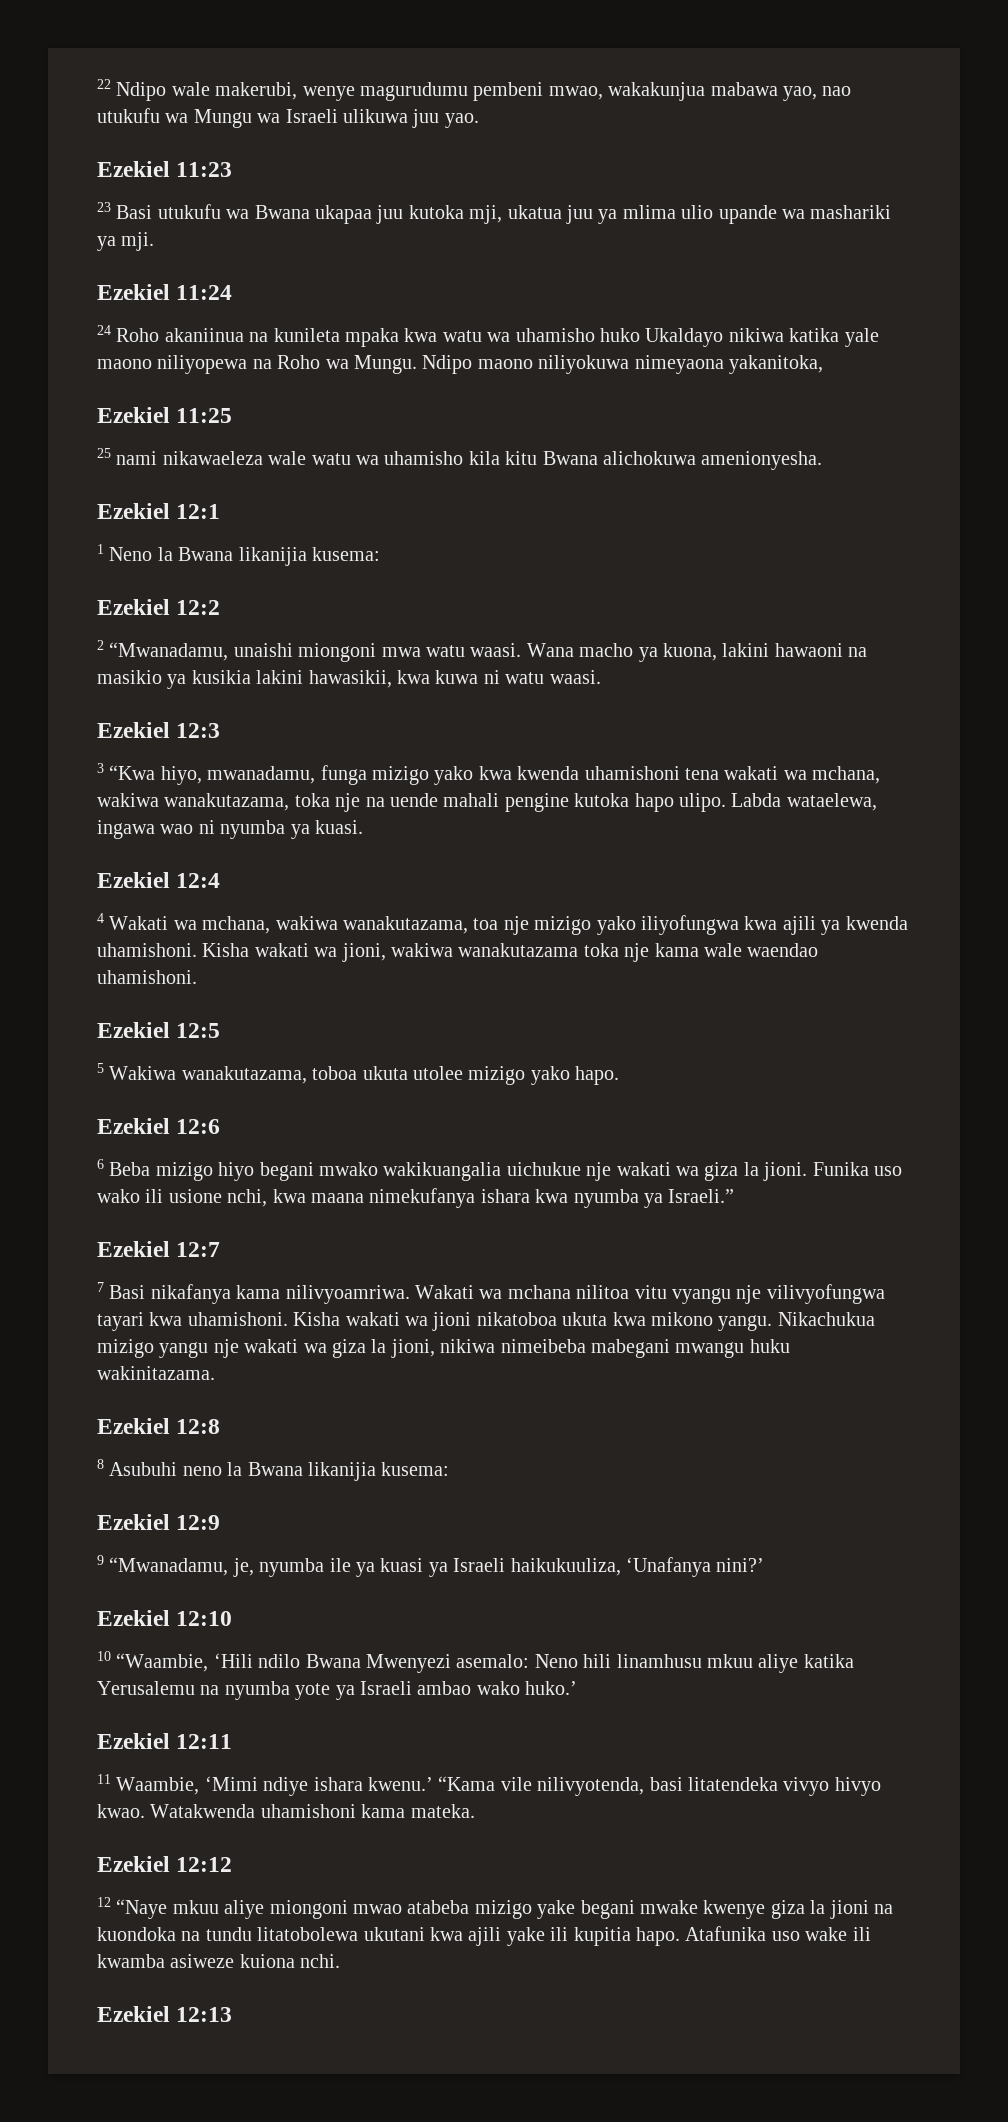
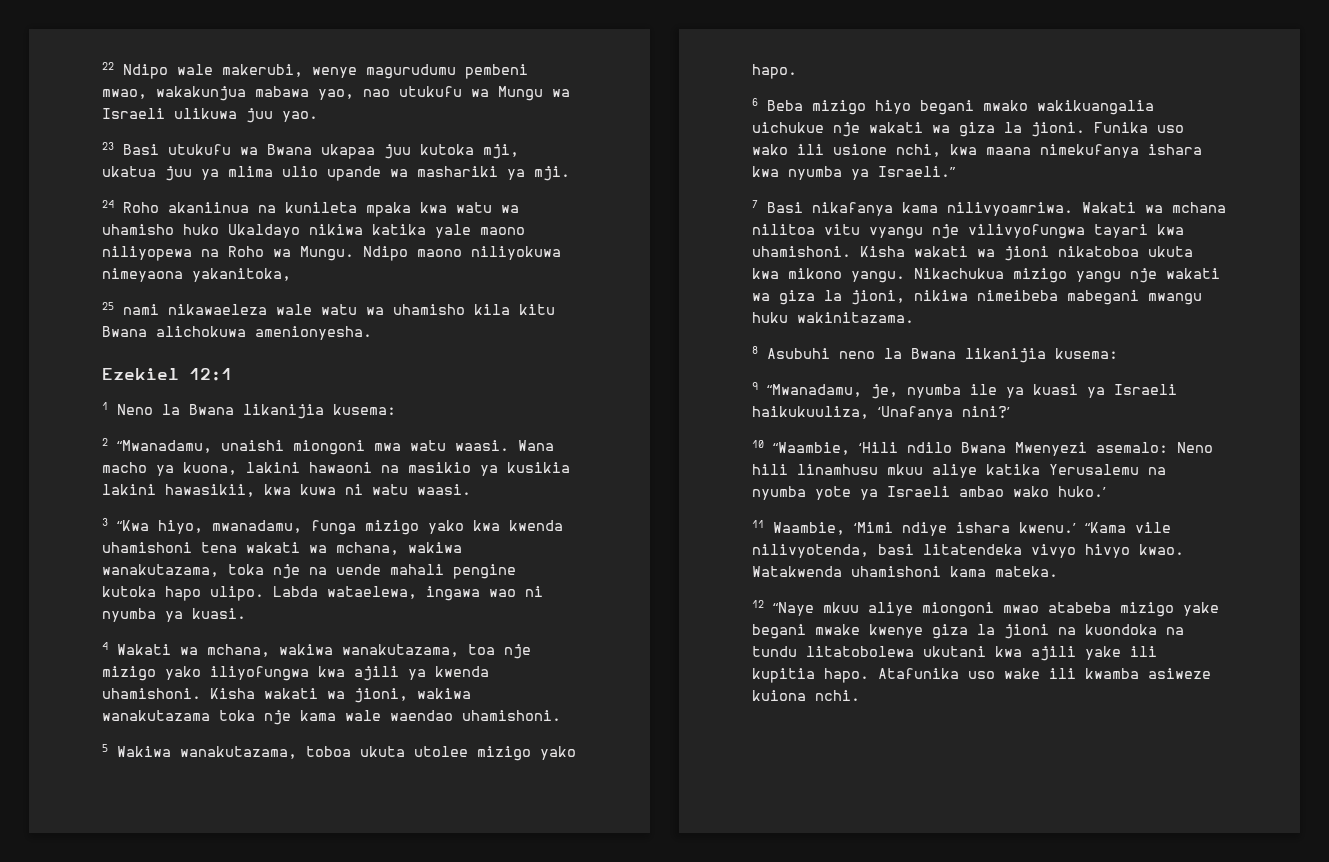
[97,161,233,177] // Ezekiel 11:23 -> (318, 116) none
[97,284,233,300] // Ezekiel 11:24 -> (570, 173) none
[97,407,233,423] // Ezekiel 11:25 -> (291, 275) none
[97,599,221,615] // Ezekiel 12:2 -> (396, 409) none
[97,722,221,738] // Ezekiel 12:3 -> (471, 489) none
[97,872,221,888] // Ezekiel 12:4 -> (246, 613) none
[97,1022,221,1038] // Ezekiel 12:5 -> (561, 715) none
[97,1118,221,1134] // Ezekiel 12:6 -> (797, 71) none
[97,1241,221,1257] // Ezekiel 12:7 -> (956, 171) none
[97,1418,221,1434] // Ezekiel 12:8 -> (914, 317) none
[97,1514,221,1530] // Ezekiel 12:9 -> (1118, 353) none
[97,1610,233,1626] // Ezekiel 12:10 -> (1010, 412) none
[97,1733,233,1749] // Ezekiel 12:11 -> (1106, 491) none
[97,1856,233,1872] // Ezekiel 12:12 -> (1058, 571) none
[97,2006,233,2022] // Ezekiel 12:13 -> (860, 695) none

